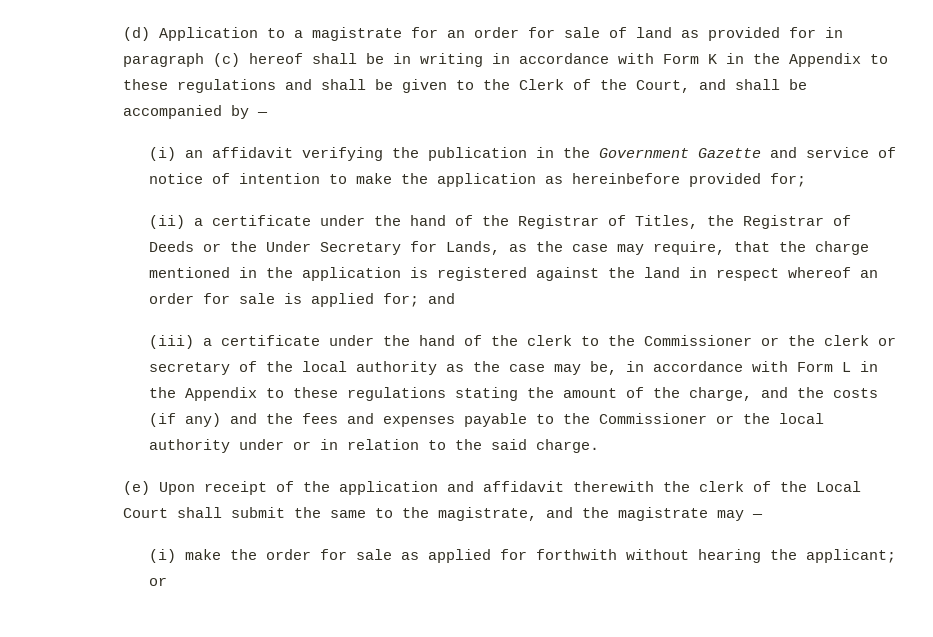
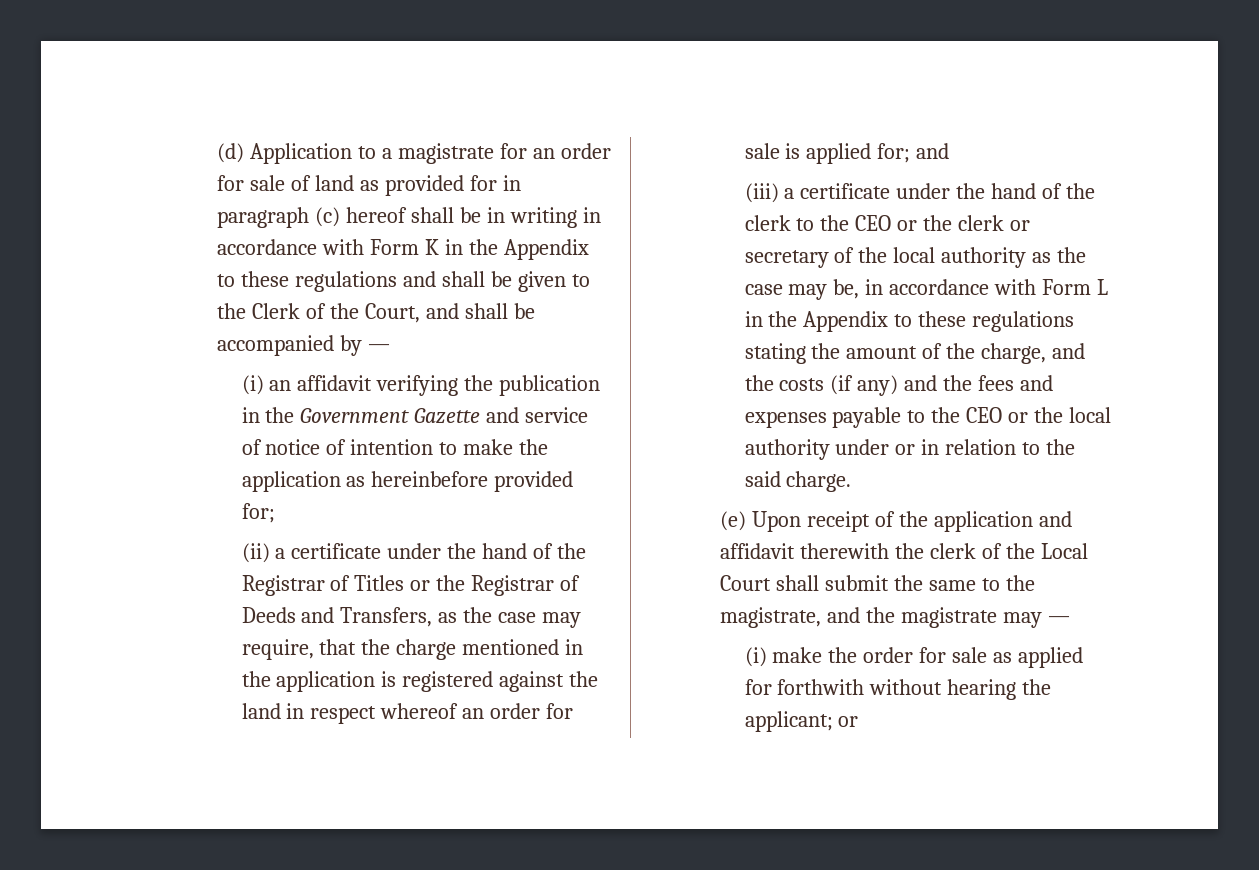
[635,215,699,229] Titles, -> [354,575,431,591] Titles or
[203,241,501,255] or the Under Secretary for Lands, -> [301,607,433,627] and Transfers,
[644,335,753,346] Commissioner -> [855,215,892,231] CEO
[599,413,708,424] Commissioner -> [966,407,1003,423] CEO

